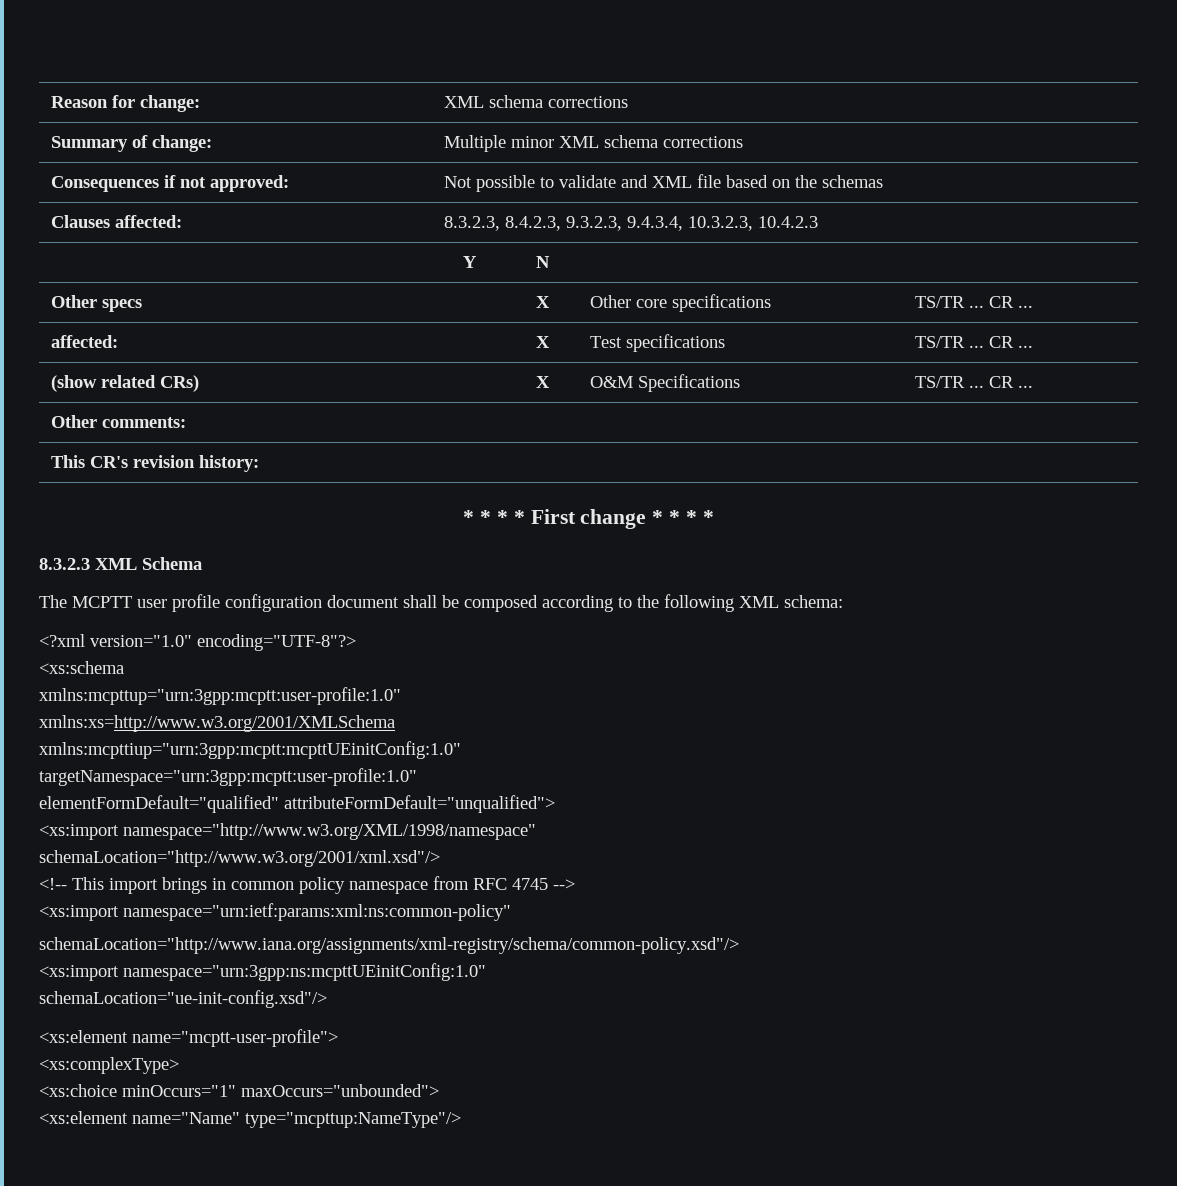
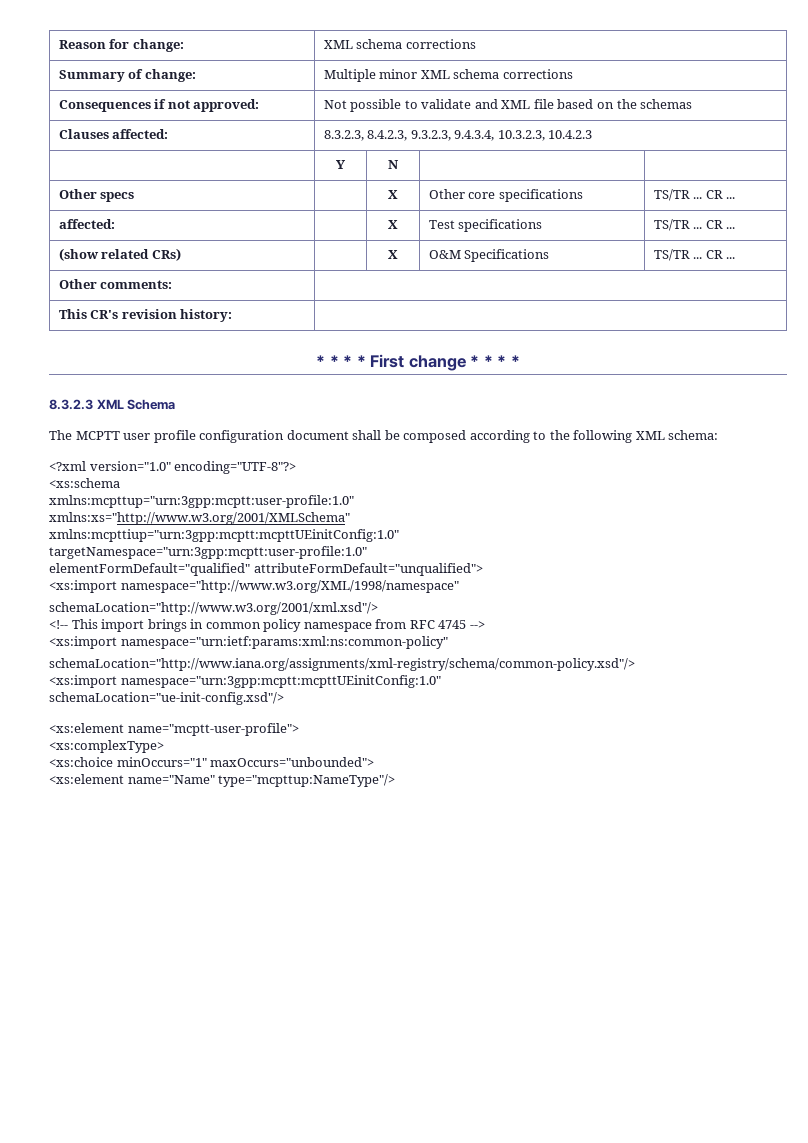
[39,715,395,732] xmlns:xs=http://www.w3.org/2001/XMLSchema -> [49,512,350,525] xmlns:xs="http://www.w3.org/2001/XMLSchema"
[123,963,486,981] namespace="urn:3gpp:ns:mcpttUEinitConfig:1.0" -> [120,675,441,688] namespace="urn:3gpp:mcptt:mcpttUEinitConfig:1.0"

